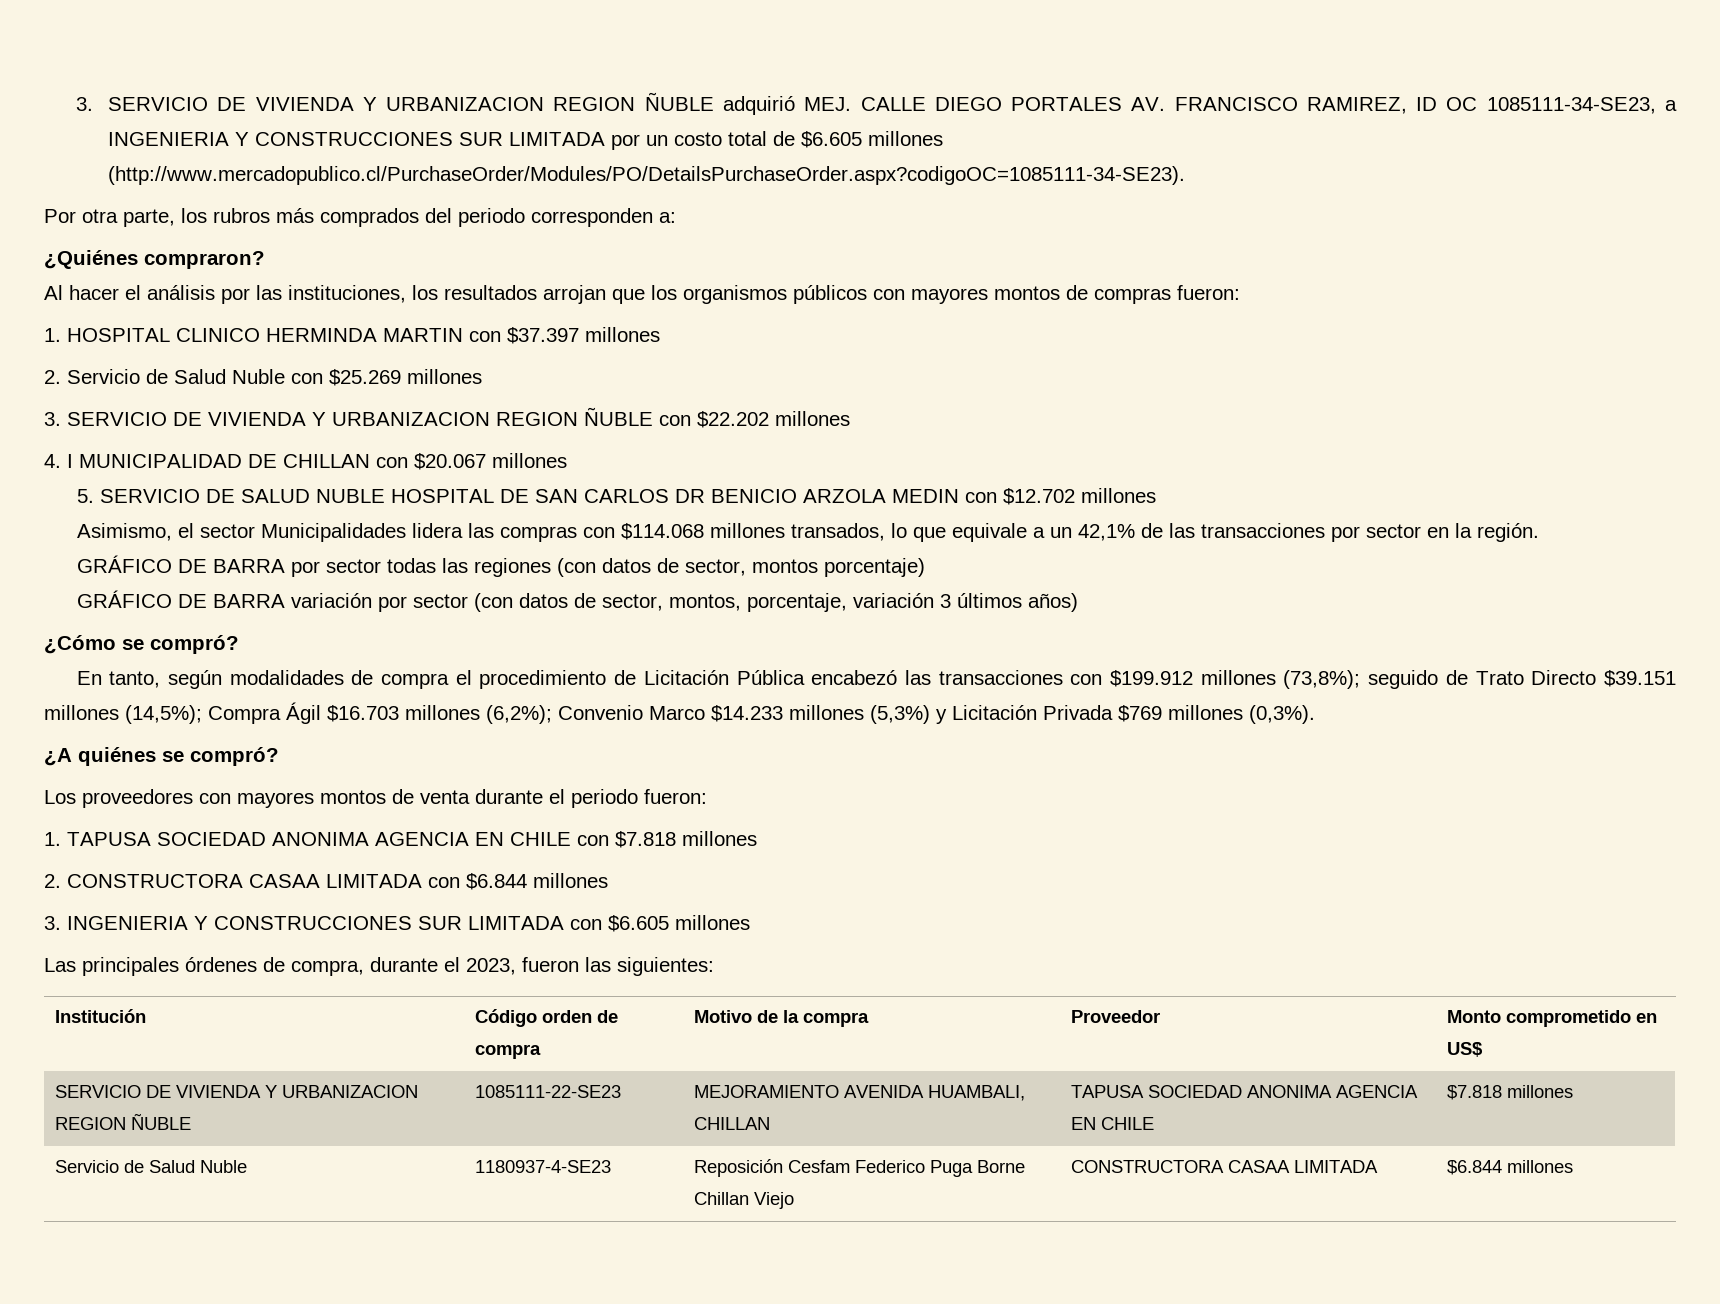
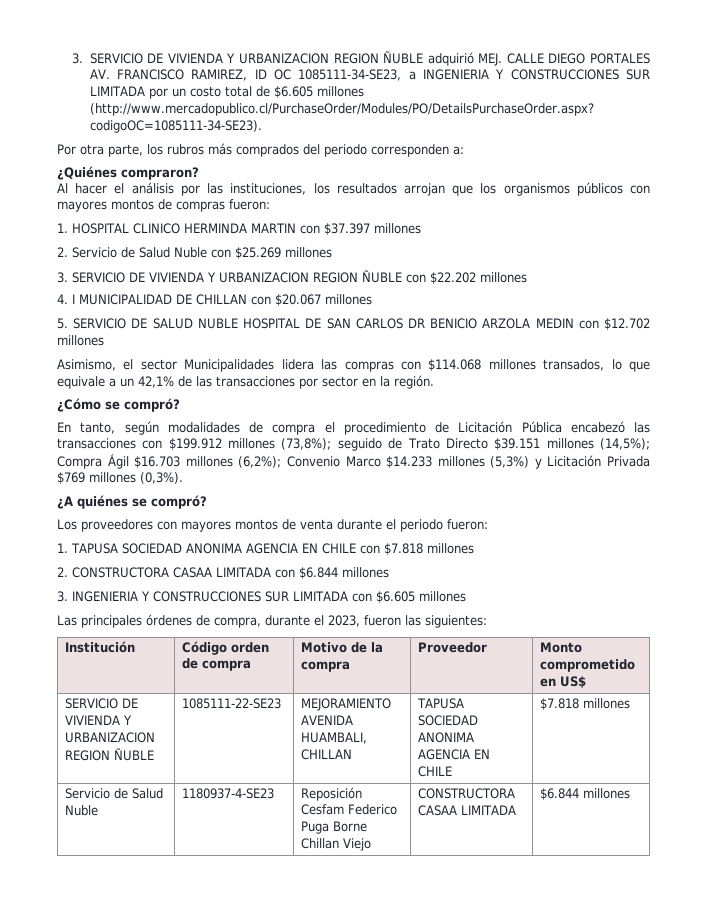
[76,555,925,577] [76,590,1078,612] // GRÁFICO DE BARRA por sector todas las regiones (con datos de sector, montos porcentaje) // GRÁFICO DE BARRA variación por sector (con datos de sector, montos, porcentaje, variación 3 últimos años) -> (434, 382) none

